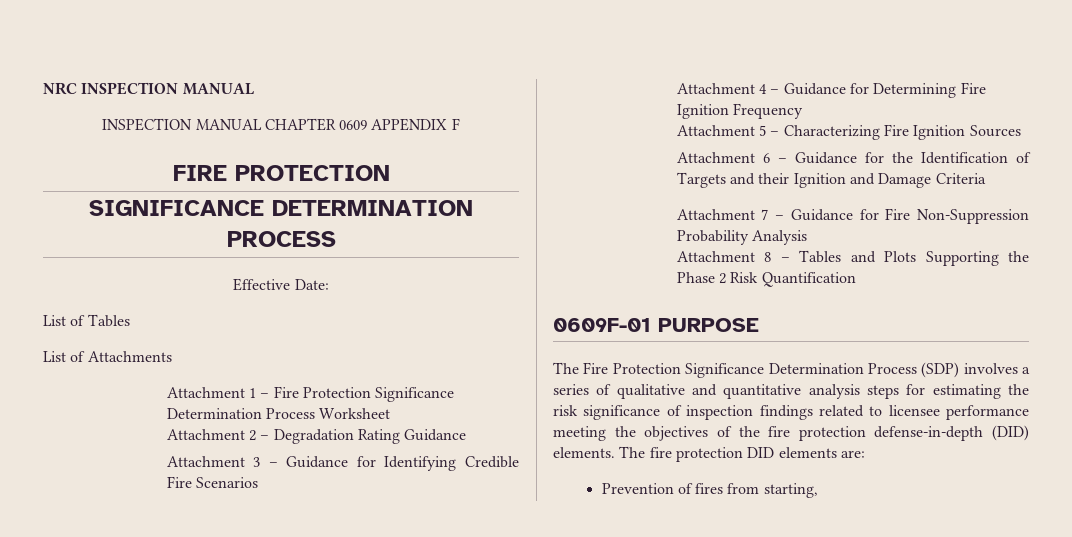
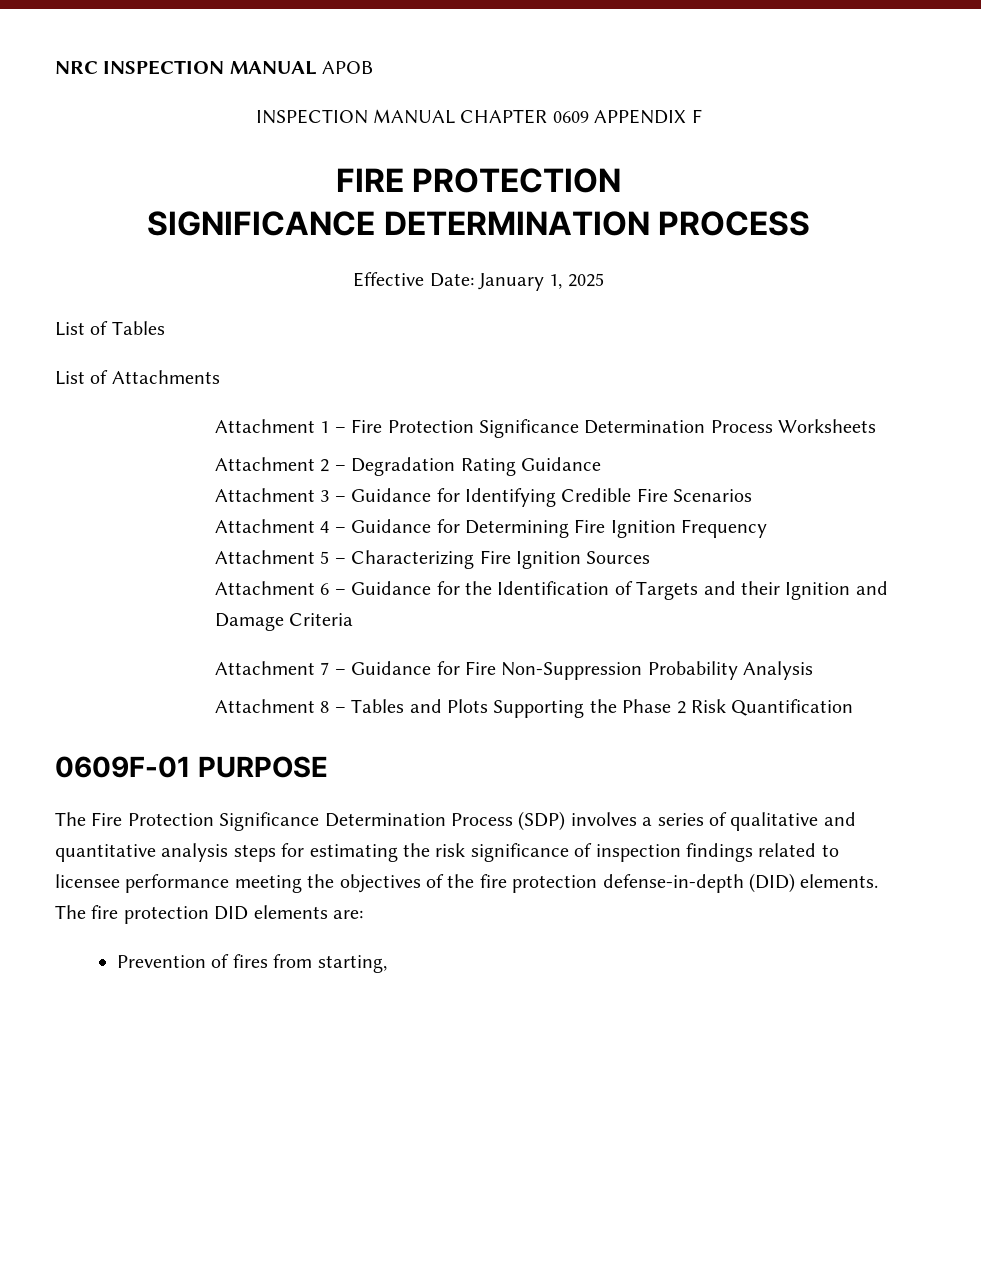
(254, 89) none -> [322,61,374,74] APOB
(329, 284) none -> [477,273,604,291] January 1, 2025
[319,408,391,419] Worksheet -> [778,419,877,433] Worksheets

